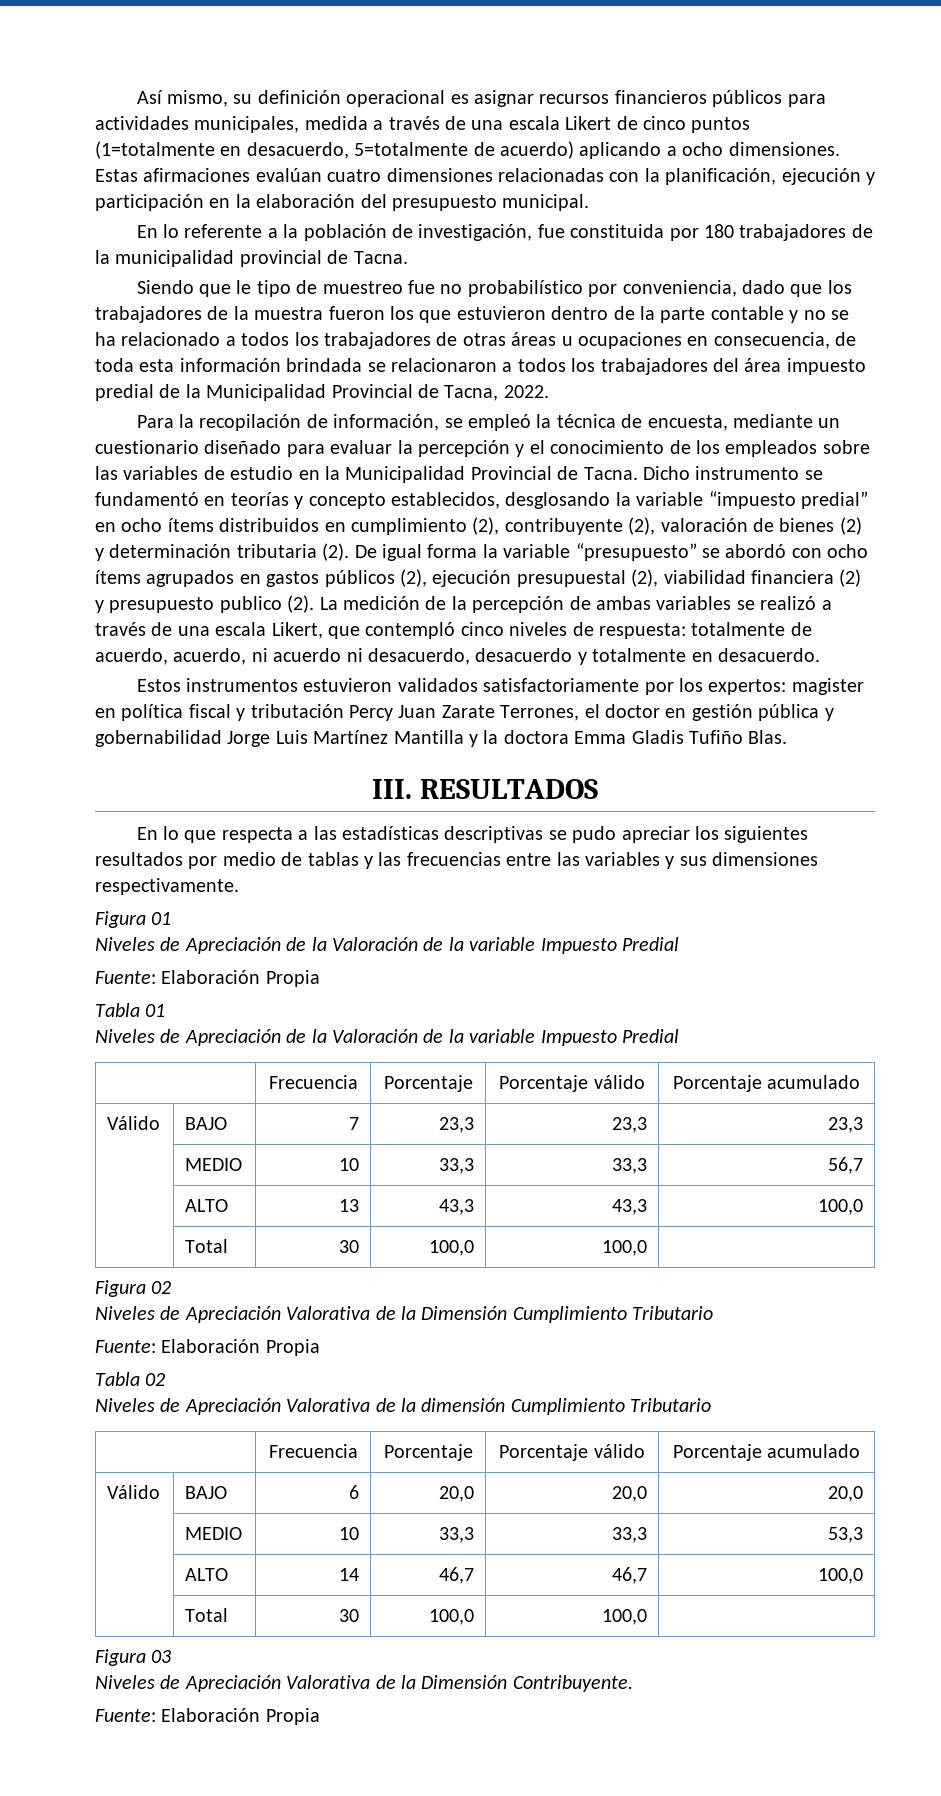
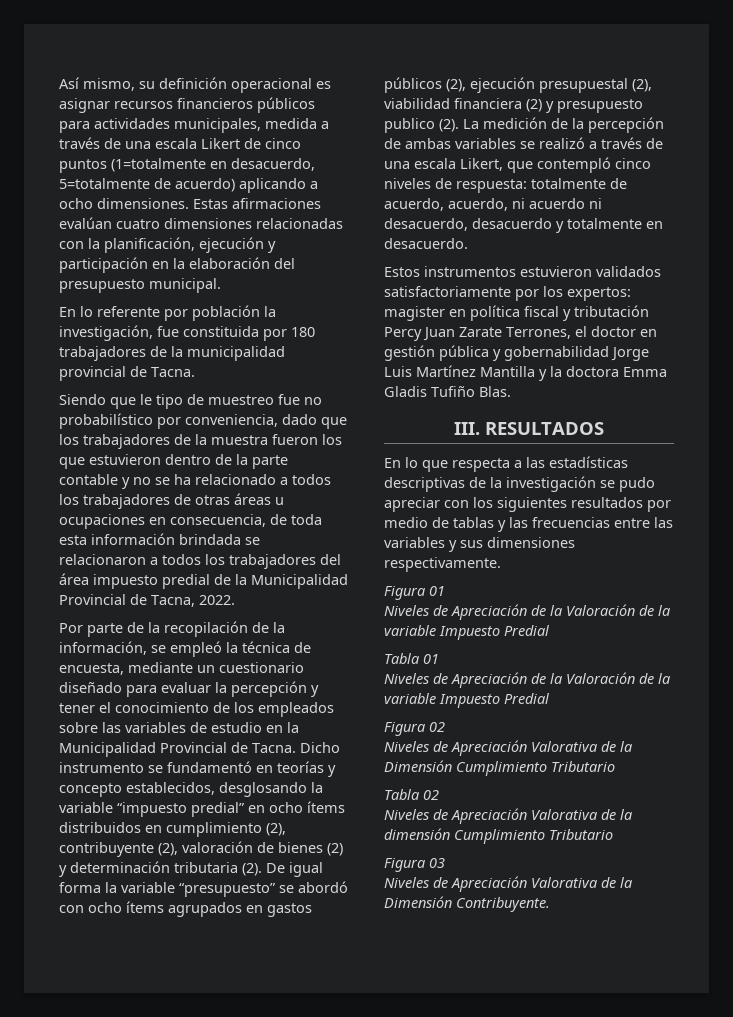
[267,224,414,241] a la población de -> [164,305,276,321] por población la
[136,415,174,428] Para -> [59,622,144,637] Por parte de
(328, 421) none -> [273,622,285,633] la
(525, 450) none -> [59,703,95,713] tener
(544, 834) none -> [469,476,596,492] de la investigación
(690, 834) none -> [444,500,469,508] con
[95,970,320,987] // Fuente: Elaboración Propia -> (550, 630) none
[268,1075,358,1089] [383,1075,473,1092] [499,1075,645,1092] [672,1075,861,1092] [106,1116,160,1130] [184,1117,227,1130] [349,1117,360,1130] [439,1117,475,1133] [612,1117,648,1133] [828,1117,864,1133] [184,1158,242,1171] [339,1158,360,1171] [439,1158,475,1174] [612,1158,648,1174] [828,1157,864,1174] [184,1199,228,1212] [339,1199,360,1212] [439,1199,475,1215] [612,1199,648,1215] [818,1199,864,1215] [184,1239,228,1253] [339,1240,360,1253] [429,1240,475,1256] [602,1240,648,1256] // | Frecuencia | Porcentaje | Porcentaje válido | Porcentaje acumulado // Válido | BAJO | 7 | 23,3 | 23,3 | 23,3 // | MEDIO | 10 | 33,3 | 33,3 | 56,7 // | ALTO | 13 | 43,3 | 43,3 | 100,0 // | Total | 30 | 100,0 | 100,0 | -> (550, 698) none
[95,1339,320,1356] // Fuente: Elaboración Propia -> (615, 766) none
[268,1444,358,1458] [383,1444,473,1461] [499,1444,645,1461] [672,1444,861,1461] [106,1485,160,1499] [184,1486,227,1499] [349,1485,360,1499] [439,1486,475,1502] [612,1486,648,1502] [828,1486,864,1502] [184,1527,242,1540] [339,1527,360,1540] [439,1527,475,1543] [612,1527,648,1543] [828,1527,864,1543] [184,1568,228,1581] [339,1568,360,1581] [439,1567,475,1584] [612,1567,648,1584] [818,1568,864,1584] [184,1608,228,1622] [339,1609,360,1622] [429,1609,475,1625] [602,1609,648,1625] // | Frecuencia | Porcentaje | Porcentaje válido | Porcentaje acumulado // Válido | BAJO | 6 | 20,0 | 20,0 | 20,0 // | MEDIO | 10 | 33,3 | 33,3 | 53,3 // | ALTO | 14 | 46,7 | 46,7 | 100,0 // | Total | 30 | 100,0 | 100,0 | -> (613, 834) none
[95,1708,320,1725] // Fuente: Elaboración Propia -> (550, 904) none

